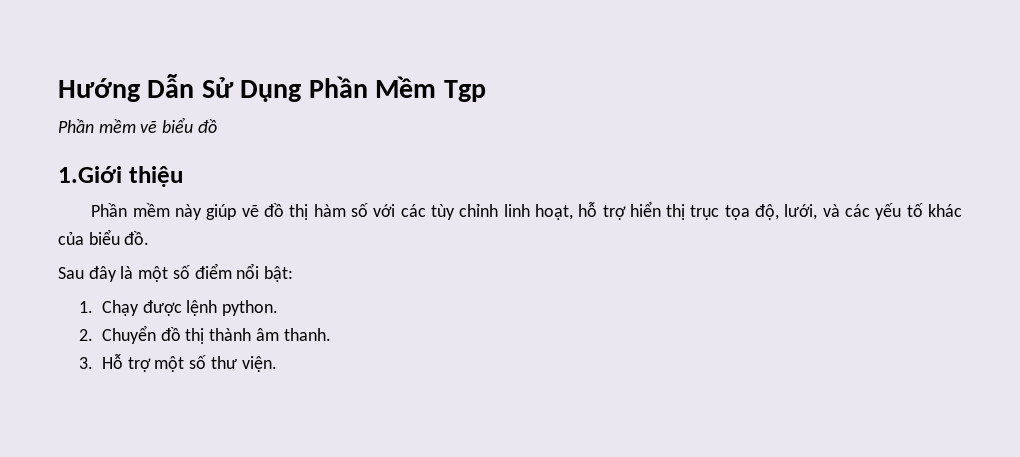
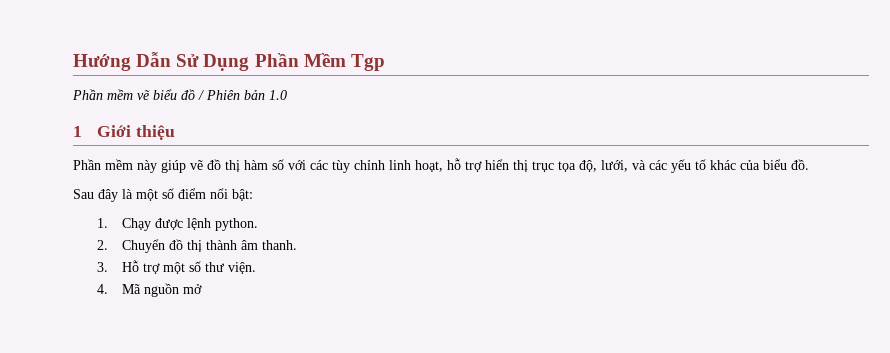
[58,166,122,183] // 1.Giới -> [198,90,287,100] [73,125,132,137] / Phiên bản 1.0 // 1 Giới
(277, 364) none -> [97,283,202,297] // 4. Mã nguồn mở

